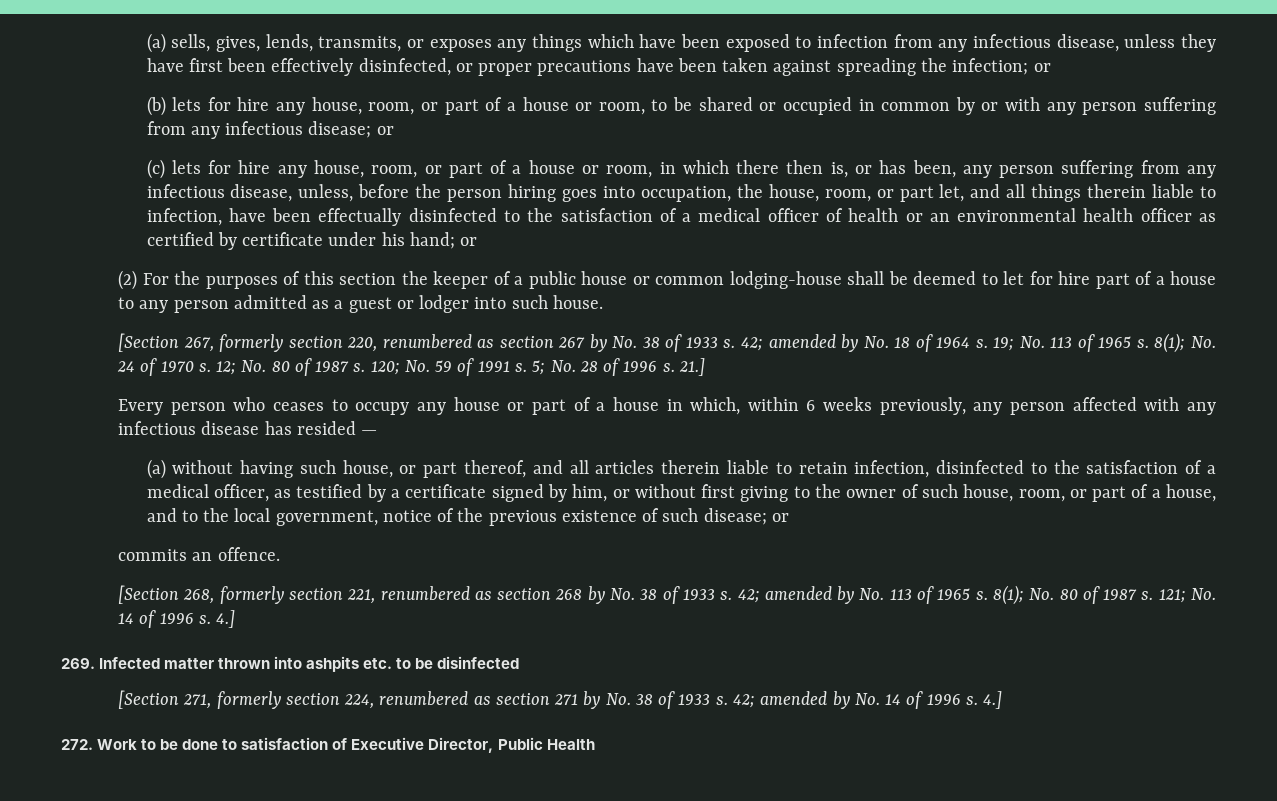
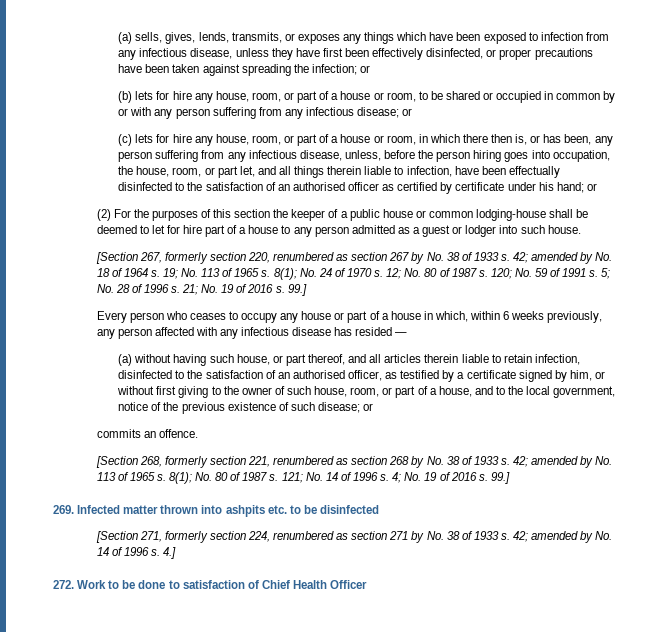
[682,208,1134,222] a medical officer of health or an environmental health -> [277,182,345,191] an authorised
[678,358,705,376] 21.] -> [182,284,307,296] 21; No. 19 of 2016 s. 99.]
[1207,465,1216,474] [146,484,209,498] a medical -> [277,370,345,379] an authorised
[216,610,236,628] 4.] -> [392,472,510,484] 4; No. 19 of 2016 s. 99.]
[351,737,595,753] Executive Director, Public Health -> [261,580,368,589] Chief Health Officer

